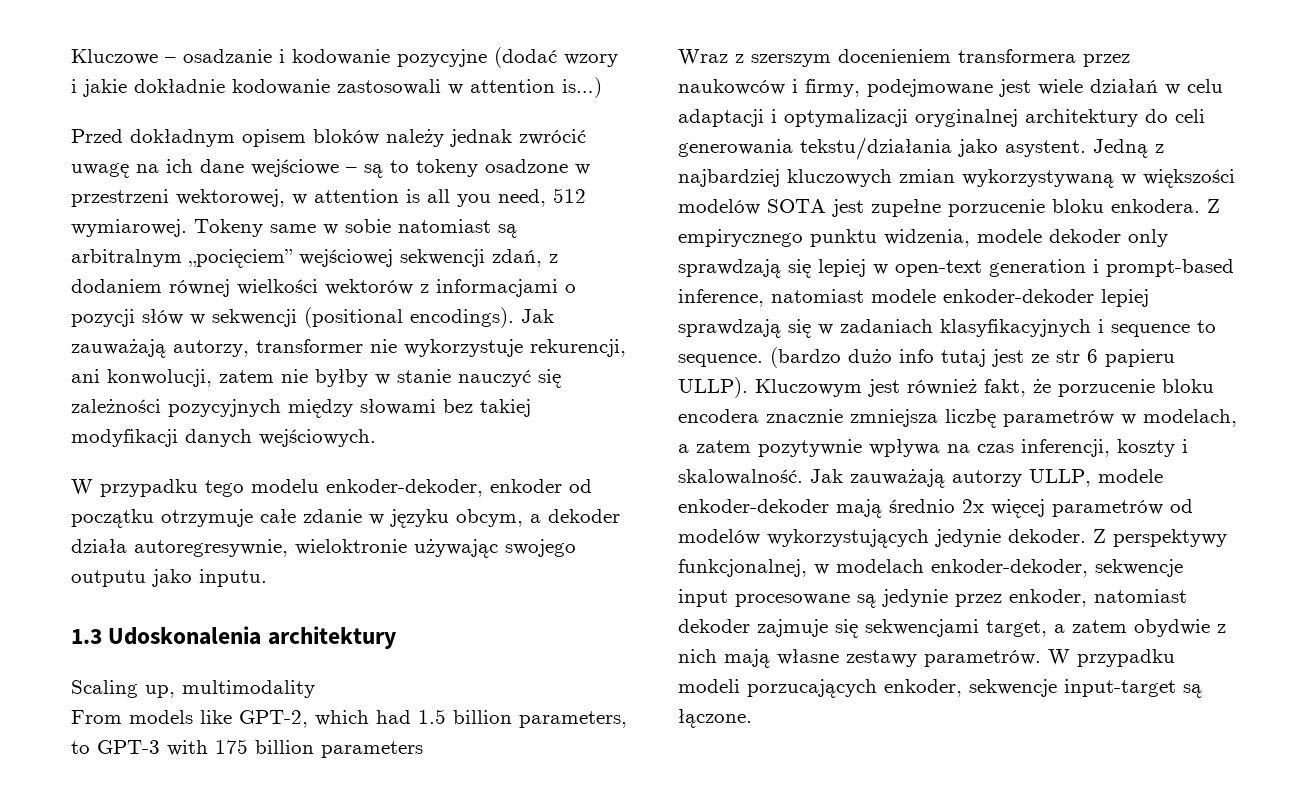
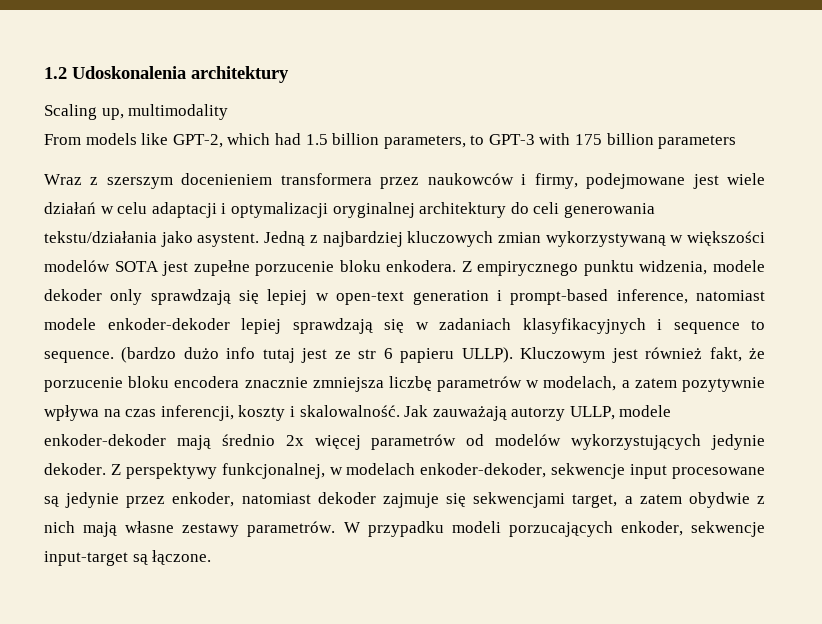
[71,47,618,68] [71,77,602,98] [71,129,586,147] [71,159,590,178] [71,188,586,207] [71,219,517,238] [71,249,558,268] [71,279,576,297] [71,307,554,328] [71,339,626,358] [71,369,561,388] [71,399,531,418] [71,429,376,447] [71,479,592,497] [71,509,620,528] [71,539,576,558] [71,569,267,587] [71,629,102,644] Kluczowe – osadzanie i kodowanie pozycyjne (dodać wzory i jakie dokładnie kodowanie zastosowali w attention is…) // Przed dokładnym opisem bloków należy jednak zwrócić uwagę na ich dane wejściowe – są to tokeny osadzone w przestrzeni wektorowej, w attention is all you need, 512 wymiarowej. Tokeny same w sobie natomiast są arbitralnym „pocięciem” wejściowej sekwencji zdań, z dodaniem równej wielkości wektorów z informacjami o pozycji słów w sekwencji (positional encodings). Jak zauważają autorzy, transformer nie wykorzystuje rekurencji, ani konwolucji, zatem nie byłby w stanie nauczyć się zależności pozycyjnych między słowami bez takiej modyfikacji danych wejściowych. // W przypadku tego modelu enkoder-dekoder, enkoder od początku otrzymuje całe zdanie w języku obcym, a dekoder działa autoregresywnie, wieloktronie używając swojego outputu jako inputu. // 1.3 -> [44,67,67,79] 1.2

